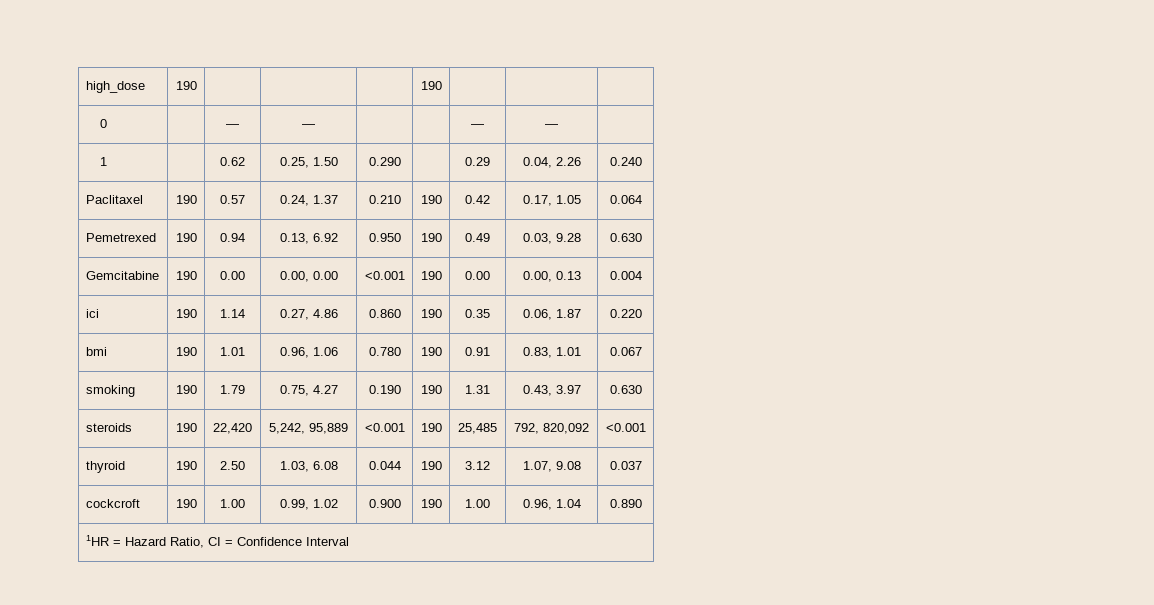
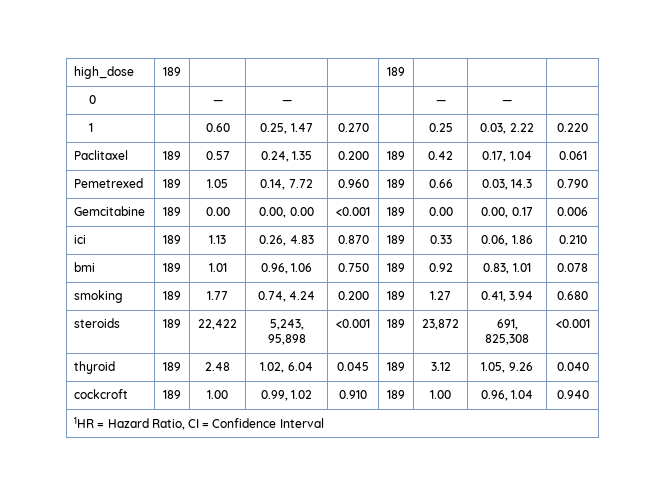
[175,81,197,90] [420,81,442,90] 190 | | | | 190 -> [163,67,181,76] [387,67,405,76] 189 | | | | 189
[220,157,245,166] 0.62 -> [205,123,230,132] 0.60
[312,157,338,166] [368,157,401,166] [465,157,490,166] [522,157,581,168] [609,157,642,166] 1.50 | 0.290 | | 0.29 | 0.04, 2.26 | 0.240 -> [290,123,313,132] [337,123,369,132] [428,123,453,132] [480,123,534,134] [557,123,588,132] 1.47 | 0.270 | | 0.25 | 0.03, 2.22 | 0.220
[175,195,197,204] 190 -> [163,151,181,160] 189
[312,195,338,204] [368,195,401,204] [420,195,442,204] 1.37 | 0.210 | 190 -> [292,151,313,160] [337,151,369,160] [387,151,405,160] 1.35 | 0.200 | 189
[555,195,581,204] [609,195,642,204] 1.05 | 0.064 -> [509,151,532,160] [558,151,587,160] 1.04 | 0.061
[175,233,197,242] [220,233,245,242] [279,233,338,244] [368,233,401,242] [420,233,442,242] [465,233,490,242] [522,233,581,244] [609,233,642,242] 190 | 0.94 | 0.13, 6.92 | 0.950 | 190 | 0.49 | 0.03, 9.28 | 0.630 -> [163,179,181,188] [207,179,228,188] [260,179,313,190] [337,179,369,188] [387,179,405,188] [428,179,453,188] [481,179,533,190] [557,179,588,188] 189 | 1.05 | 0.14, 7.72 | 0.960 | 189 | 0.66 | 0.03, 14.3 | 0.790
[175,271,197,280] 190 -> [163,207,181,216] 189
[420,271,442,280] [465,271,490,280] [522,271,581,282] [609,271,642,280] 190 | 0.00 | 0.00, 0.13 | 0.004 -> [387,207,405,216] [428,207,453,216] [481,207,533,218] [557,207,588,216] 189 | 0.00 | 0.00, 0.17 | 0.006
[175,309,197,318] [220,309,245,318] [279,309,338,320] [368,309,401,318] [420,309,442,318] [465,309,490,318] 190 | 1.14 | 0.27, 4.86 | 0.860 | 190 | 0.35 -> [163,235,181,244] [209,235,226,244] [259,235,314,246] [337,235,369,244] [387,235,405,244] [429,235,452,244] 189 | 1.13 | 0.26, 4.83 | 0.870 | 189 | 0.33
[555,309,581,318] [609,309,642,318] 1.87 | 0.220 -> [511,235,533,244] [558,235,587,244] 1.86 | 0.210
[175,347,197,356] 190 -> [163,263,181,272] 189
[368,347,401,356] [420,347,442,356] [465,347,490,356] 0.780 | 190 | 0.91 -> [337,263,369,272] [387,263,405,272] [428,263,453,272] 0.750 | 189 | 0.92
[609,347,642,356] 0.067 -> [557,263,588,272] 0.078
[175,385,197,394] [220,385,245,394] [279,385,338,396] [368,385,401,394] [420,385,442,394] [465,385,490,394] [522,385,581,396] [609,385,642,394] [85,423,132,432] [175,423,197,432] [213,423,252,434] [269,423,348,434] [364,423,405,432] [420,423,442,432] [458,423,497,434] [514,423,589,434] [605,423,646,432] [85,461,125,473] [175,461,197,470] [220,461,245,470] [279,461,338,472] [368,461,401,470] [420,461,442,470] [465,461,490,470] [522,461,581,472] [609,461,642,470] 190 | 1.79 | 0.75, 4.27 | 0.190 | 190 | 1.31 | 0.43, 3.97 | 0.630 // steroids | 190 | 22,420 | 5,242, 95,889 | <0.001 | 190 | 25,485 | 792, 820,092 | <0.001 // thyroid | 190 | 2.50 | 1.03, 6.08 | 0.044 | 190 | 3.12 | 1.07, 9.08 | 0.037 -> [163,291,181,300] [207,291,228,300] [257,291,316,302] [337,291,369,300] [387,291,405,300] [430,291,452,300] [480,291,534,302] [557,291,588,300] [74,318,121,328] [163,319,181,328] [198,319,237,330] [269,319,304,330] [267,334,306,345] [336,319,371,328] [387,319,405,328] [422,319,460,330] [496,319,518,330] [485,334,529,345] [555,319,590,328] [74,361,116,374] [163,362,181,371] [205,362,230,371] [260,362,313,373] [337,362,370,371] [387,362,405,371] [430,362,451,371] [481,362,533,373] [556,362,589,371] 189 | 1.77 | 0.74, 4.24 | 0.200 | 189 | 1.27 | 0.41, 3.94 | 0.680 // steroids | 189 | 22,422 | 5,243, 95,898 | <0.001 | 189 | 23,872 | 691, 825,308 | <0.001 // thyroid | 189 | 2.48 | 1.02, 6.04 | 0.045 | 189 | 3.12 | 1.05, 9.26 | 0.040
[175,499,197,508] 190 -> [163,390,181,399] 189
[368,499,401,508] [420,499,442,508] 0.900 | 190 -> [339,390,368,399] [387,390,405,399] 0.910 | 189
[609,499,642,508] 0.890 -> [556,390,589,399] 0.940

